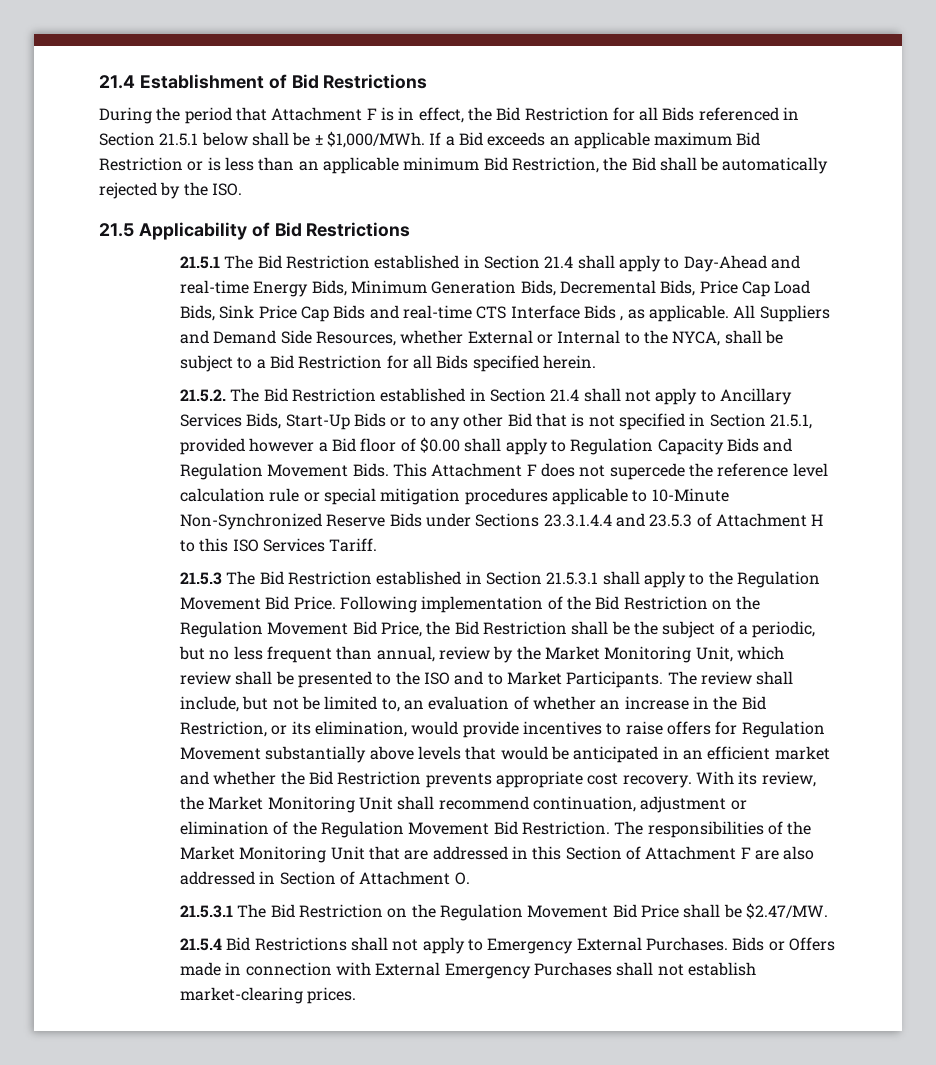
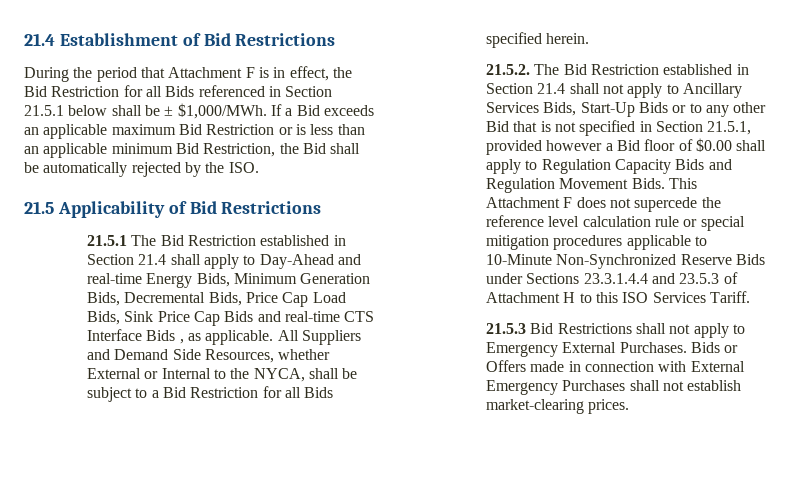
[226,571,820,588] [180,596,761,613] [180,621,816,638] [179,646,784,663] [180,671,794,688] [180,696,766,712] [180,721,825,738] [180,746,830,763] [180,771,816,788] [180,796,747,813] [180,821,812,838] [180,846,815,863] [180,871,470,885] [180,903,828,921] [180,938,223,951] The Bid Restriction established in Section 21.5.3.1 shall apply to the Regulation Movement Bid Price. Following implementation of the Bid Restriction on the Regulation Movement Bid Price, the Bid Restriction shall be the subject of a periodic, but no less frequent than annual, review by the Market Monitoring Unit, which review shall be presented to the ISO and to Market Participants. The review shall include, but not be limited to, an evaluation of whether an increase in the Bid Restriction, or its elimination, would provide incentives to raise offers for Regulation Movement substantially above levels that would be anticipated in an efficient market and whether the Bid Restriction prevents appropriate cost recovery. With its review, the Market Monitoring Unit shall recommend continuation, adjustment or elimination of the Regulation Movement Bid Restriction. The responsibilities of the Market Monitoring Unit that are addressed in this Section of Attachment F are also addressed in Section of Attachment O. // 21.5.3.1 The Bid Restriction on the Regulation Movement Bid Price shall be $2.47/MW. // 21.5.4 -> (527, 328) none

